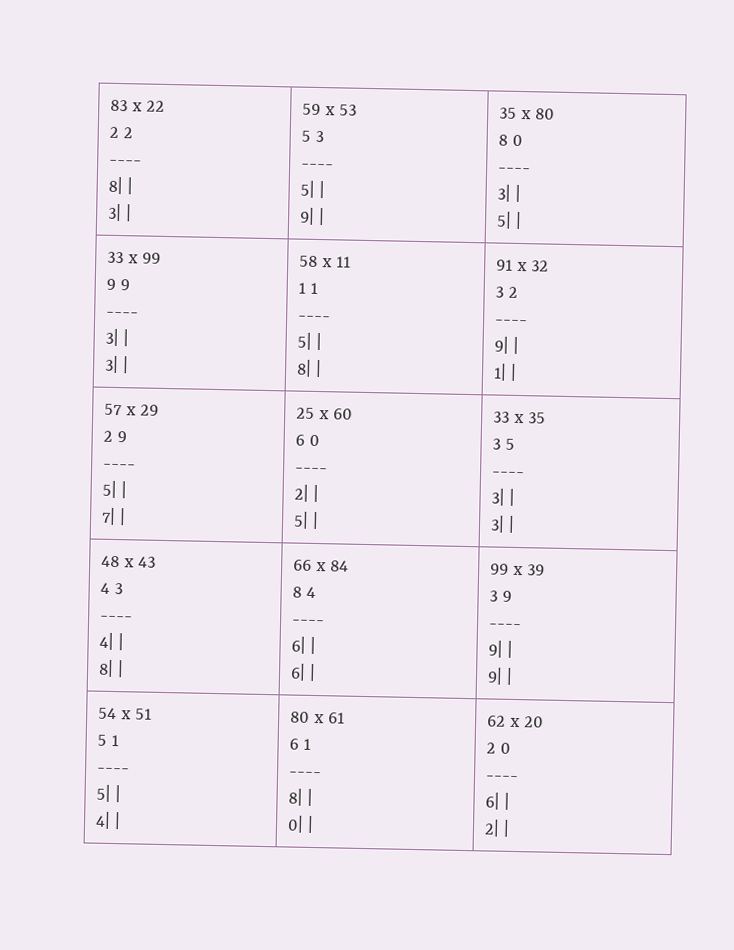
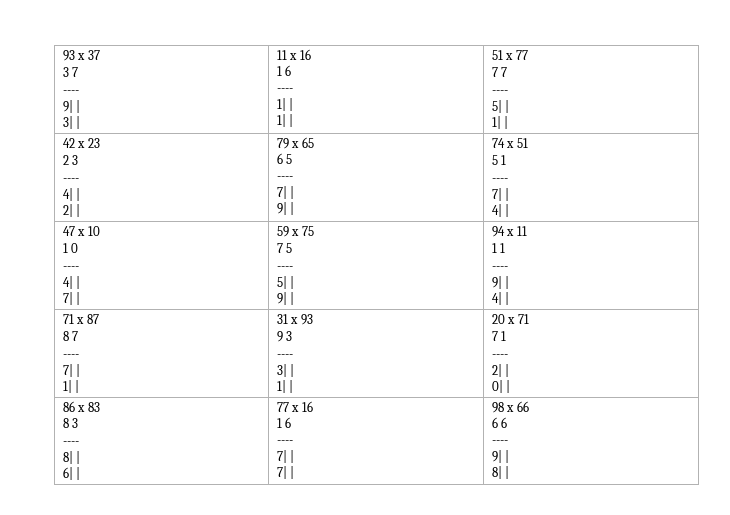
[109,99,166,112] [108,126,133,139] [108,159,142,166] [107,176,133,195] [107,203,132,222] 83 x 22 // 2 2 // ---- // 8| | // 3| | -> [62,50,100,61] [62,67,79,77] [62,90,79,94] [62,100,81,113] [62,116,81,129] [276,49,311,60] [276,65,292,76] [276,88,293,92] [276,98,294,111] [276,114,294,127] [491,50,528,60] [491,67,508,77] [491,90,508,94] [491,100,510,113] [491,116,509,129] [62,138,100,148] [62,155,79,165] [62,178,79,182] [62,188,81,201] [62,204,81,217] [276,137,314,149] [276,153,293,164] [276,176,293,180] [276,186,295,199] [276,202,295,215] [491,138,528,148] [491,155,507,165] [491,178,508,182] [491,188,510,201] [491,204,510,217] [62,226,100,236] [62,243,79,253] [62,266,79,270] [62,276,81,289] [62,292,81,305] 93 x 37 // 3 7 // ---- // 9| | // 3| | | 11 x 16 // 1 6 // ---- // 1| | // 1| | | 51 x 77 // 7 7 // ---- // 5| | // 1| | // 42 x 23 // 2 3 // ---- // 4| | // 2| | | 79 x 65 // 6 5 // ---- // 7| | // 9| | | 74 x 51 // 5 1 // ---- // 7| | // 4| | // 47 x 10 // 1 0 // ---- // 4| | // 7| |
[339,104,358,116] [300,130,324,143] 53 // 5 3 -> [301,226,314,236] [276,243,293,253] 75 // 7 5
[498,107,556,120] [497,134,523,147] [497,167,531,174] [496,184,521,202] [495,211,522,230] [106,251,162,264] [105,278,130,291] [105,311,139,318] [104,328,129,347] [103,355,129,374] [298,255,318,267] 35 x 80 // 8 0 // ---- // 3| | // 5| | // 33 x 99 // 9 9 // ---- // 3| | // 3| | | 58 -> [491,226,505,237] 94
[296,332,322,351] [295,359,322,378] [495,259,550,272] [494,286,518,298] [494,319,528,326] [493,336,519,354] [492,363,517,381] [103,403,160,416] [102,430,127,443] [102,463,136,470] [101,480,127,499] [100,507,126,526] [295,407,354,420] [294,434,320,447] [294,467,328,474] [293,484,319,503] [292,511,319,530] [492,411,547,424] [491,438,515,450] [490,471,525,478] [490,488,515,506] [489,515,515,533] [100,555,157,568] [99,582,123,595] [99,615,133,622] [98,632,124,651] [97,659,124,678] [292,559,350,572] [291,586,316,599] [291,619,325,626] [290,636,316,655] [289,663,316,682] [489,563,546,576] [488,590,512,602] [487,623,522,630] [487,640,513,658] [486,667,513,685] [97,707,153,720] [96,734,119,747] [96,767,130,774] [95,784,121,803] [94,811,121,830] [289,711,346,724] [288,738,311,750] [287,771,322,778] [287,788,313,806] [286,815,314,833] [486,715,545,728] [485,742,511,754] [484,775,519,782] [484,792,510,810] [483,819,500,837] 5| | // 8| | | 91 x 32 // 3 2 // ---- // 9| | // 1| | // 57 x 29 // 2 9 // ---- // 5| | // 7| | | 25 x 60 // 6 0 // ---- // 2| | // 5| | | 33 x 35 // 3 5 // ---- // 3| | // 3| | // 48 x 43 // 4 3 // ---- // 4| | // 8| | | 66 x 84 // 8 4 // ---- // 6| | // 6| | | 99 x 39 // 3 9 // ---- // 9| | // 9| | // 54 x 51 // 5 1 // ---- // 5| | // 4| | | 80 x 61 // 6 1 // ---- // 8| | // 0| | | 62 x 20 // 2 0 // ---- // 6| | // 2| -> [491,276,510,289] [491,292,510,305] [62,314,99,324] [62,331,79,341] [62,354,79,358] [62,364,81,377] [62,380,80,393] [276,314,313,325] [276,331,293,342] [276,354,293,358] [276,364,295,377] [276,380,294,393] [491,314,529,324] [491,331,507,341] [491,354,508,358] [491,364,510,377] [491,380,511,393] [62,401,100,412] [62,418,79,428] [62,441,79,445] [62,451,81,464] [62,467,81,480] [276,401,313,412] [276,417,292,428] [276,440,293,444] [276,450,295,463] [276,466,295,479] [491,401,529,413] [491,417,508,428] [491,440,508,444] [491,450,510,463] [491,466,502,479] 9| | // 4| | // 71 x 87 // 8 7 // ---- // 7| | // 1| | | 31 x 93 // 9 3 // ---- // 3| | // 1| | | 20 x 71 // 7 1 // ---- // 2| | // 0| | // 86 x 83 // 8 3 // ---- // 8| | // 6| | | 77 x 16 // 1 6 // ---- // 7| | // 7| | | 98 x 66 // 6 6 // ---- // 9| | // 8|

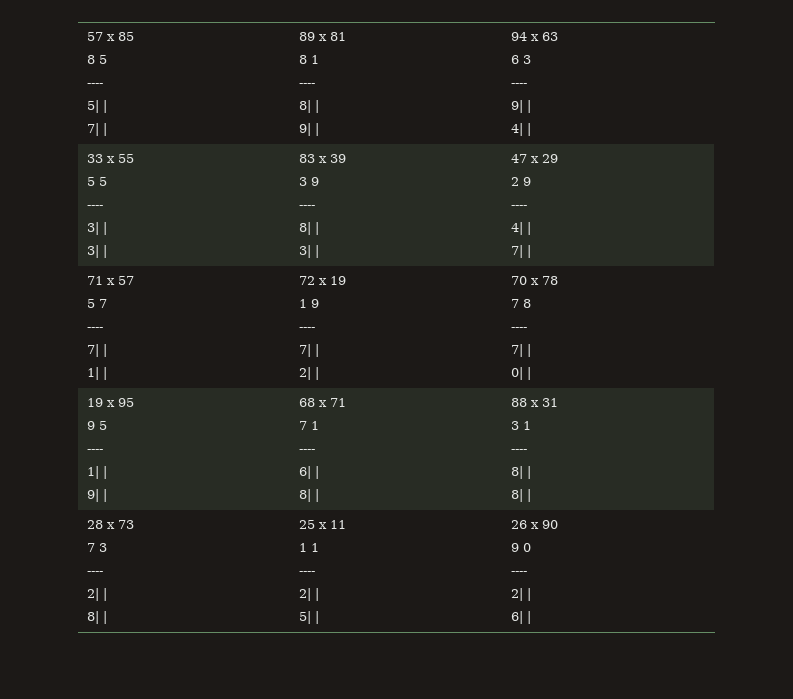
[62,50,100,61] [62,67,79,77] [62,90,79,94] [62,100,81,113] [62,116,81,129] [276,49,311,60] [276,65,292,76] [276,88,293,92] [276,98,294,111] [276,114,294,127] [491,50,528,60] [491,67,508,77] [491,90,508,94] [491,100,510,113] [491,116,509,129] [62,138,100,148] [62,155,79,165] [62,178,79,182] [62,188,81,201] [62,204,81,217] [276,137,314,149] [276,153,293,164] [276,176,293,180] [276,186,295,199] [276,202,295,215] [491,138,528,148] [491,155,507,165] [491,178,508,182] [491,188,510,201] [491,204,510,217] [62,226,100,236] [62,243,79,253] [62,266,79,270] [62,276,81,289] [62,292,81,305] [276,226,314,237] [276,243,293,253] [276,266,293,270] [276,276,287,289] 93 x 37 // 3 7 // ---- // 9| | // 3| | | 11 x 16 // 1 6 // ---- // 1| | // 1| | | 51 x 77 // 7 7 // ---- // 5| | // 1| | // 42 x 23 // 2 3 // ---- // 4| | // 2| | | 79 x 65 // 6 5 // ---- // 7| | // 9| | | 74 x 51 // 5 1 // ---- // 7| | // 4| | // 47 x 10 // 1 0 // ---- // 4| | // 7| | | 59 x 75 // 7 5 // ---- // 5| -> [87,32,135,41] [87,55,108,64] [87,83,104,87] [87,100,108,113] [87,123,108,136] [299,32,347,41] [299,55,320,64] [299,83,316,87] [299,100,312,113] 57 x 85 // 8 5 // ---- // 5| | // 7| | | 89 x 81 // 8 1 // ---- // 8|
[516,226,527,236] [491,243,506,253] 11 // 1 1 -> [542,32,559,41] [511,55,532,64] 63 // 6 3
(510, 298) none -> [87,154,135,163] [87,177,108,186] [87,205,104,209] [87,222,108,235] [87,245,108,258] [299,154,347,163] [299,177,320,186] [299,205,316,209] [299,222,320,235] [299,245,320,258] [511,154,559,163] [511,177,532,186] [511,205,528,209] [511,222,532,235] [511,245,532,258] // 33 x 55 // 5 5 // ---- // 3| | // 3| | | 83 x 39 // 3 9 // ---- // 8| | // 3| | | 47 x 29 // 2 9 // ---- // 4| | // 7| |
[86,314,99,324] [62,331,69,341] 87 // 8 -> [118,276,135,285] [87,299,96,308] 57 // 5
[276,314,313,325] [276,331,293,342] [276,354,293,358] [276,364,295,377] [276,380,294,393] [491,314,505,324] 31 x 93 // 9 3 // ---- // 3| | // 1| | | 20 -> [299,276,347,285] [299,299,320,308] [299,327,316,331] [299,344,320,357] [299,367,320,380] [511,276,559,285] [511,299,532,308] [511,327,528,331] [511,344,532,357] [511,367,532,380] [87,398,135,407] [87,421,108,430] [87,449,104,453] [87,466,108,479] [87,489,108,502] [299,398,316,407] 72 x 19 // 1 9 // ---- // 7| | // 2| | | 70 x 78 // 7 8 // ---- // 7| | // 0| | // 19 x 95 // 9 5 // ---- // 1| | // 9| | | 68
[491,364,510,377] [491,380,511,393] [62,401,100,412] [62,418,79,428] [62,441,79,445] [62,451,81,464] [62,467,81,480] [276,401,313,412] [276,417,292,428] [276,440,293,444] [276,450,295,463] [276,466,295,479] [491,401,529,413] [491,417,508,428] [491,440,508,444] [491,450,510,463] [491,466,502,479] 2| | // 0| | // 86 x 83 // 8 3 // ---- // 8| | // 6| | | 77 x 16 // 1 6 // ---- // 7| | // 7| | | 98 x 66 // 6 6 // ---- // 9| | // 8| -> [299,466,320,479] [299,489,320,502] [511,398,559,407] [511,421,532,430] [511,449,528,453] [511,466,532,479] [511,489,532,502] [87,520,135,529] [87,543,108,552] [87,571,104,575] [87,588,108,601] [87,611,108,624] [299,520,347,529] [299,543,320,552] [299,571,316,575] [299,588,320,601] [299,611,320,624] [511,520,559,529] [511,543,532,552] [511,571,528,575] [511,588,532,601] [511,611,524,624] 6| | // 8| | | 88 x 31 // 3 1 // ---- // 8| | // 8| | // 28 x 73 // 7 3 // ---- // 2| | // 8| | | 25 x 11 // 1 1 // ---- // 2| | // 5| | | 26 x 90 // 9 0 // ---- // 2| | // 6|

